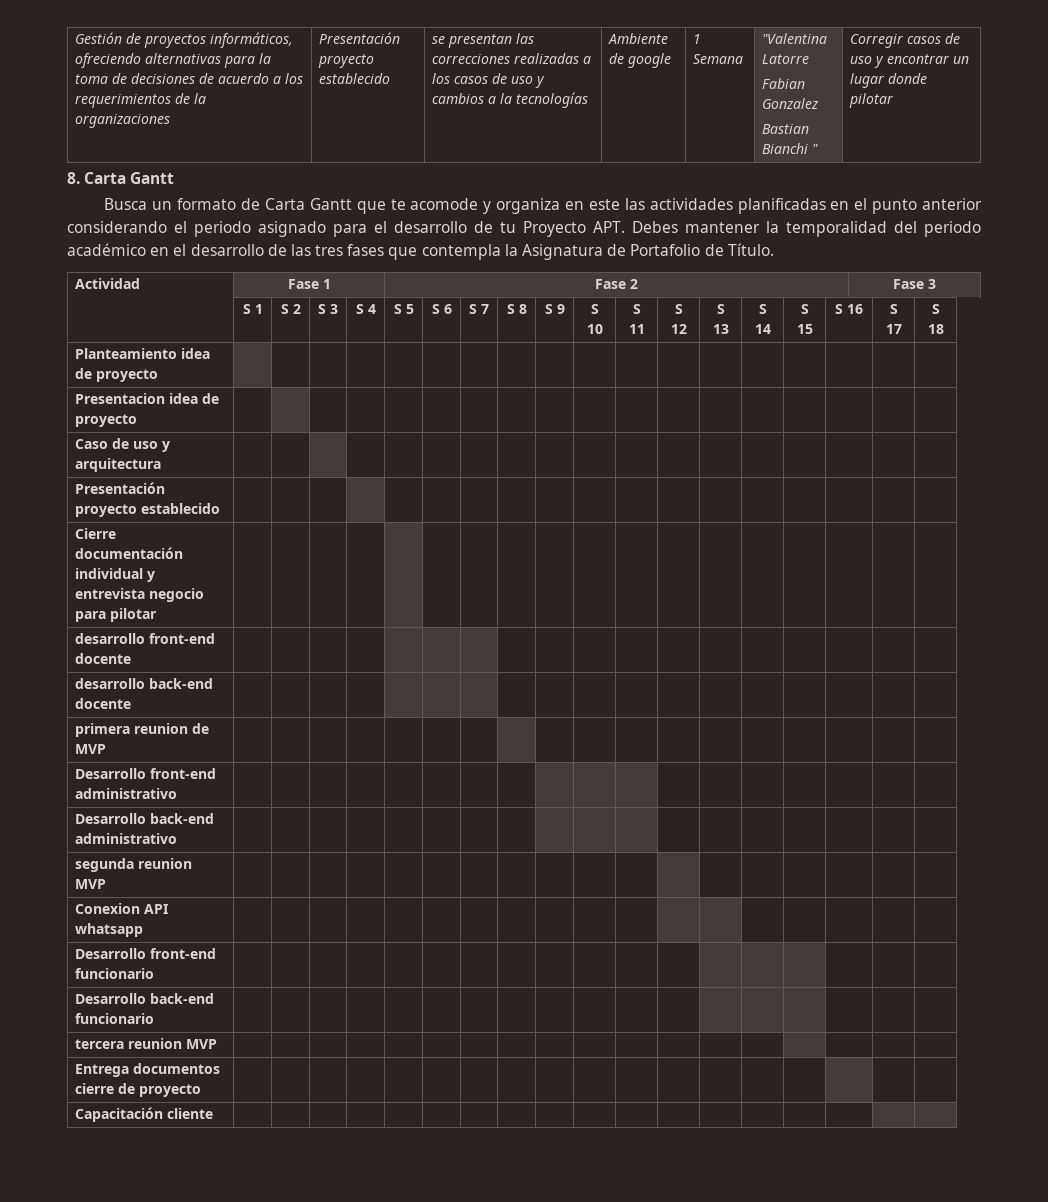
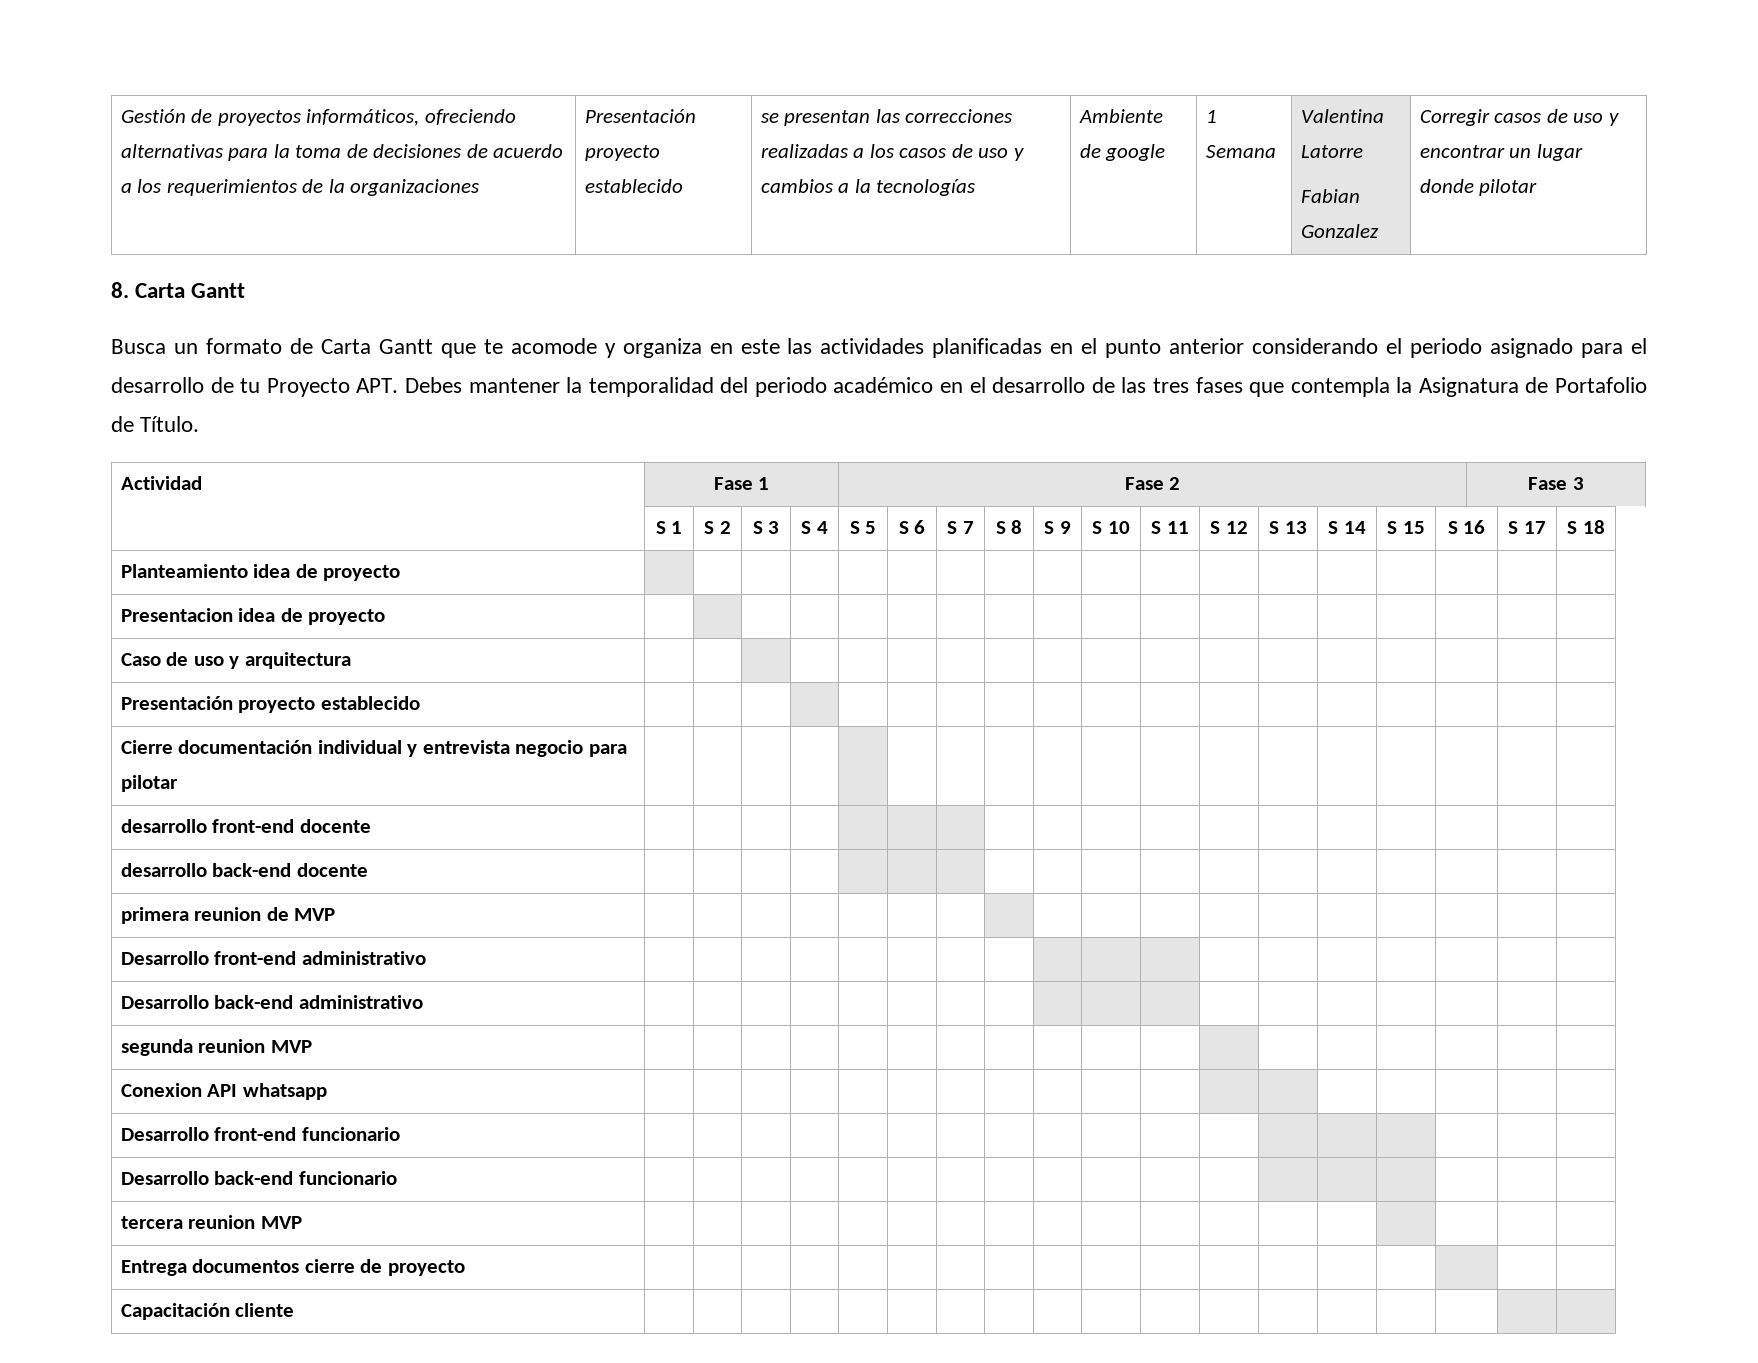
[761,33,827,44] "Valentina -> [1300,109,1384,123] Valentina
[761,124,809,134] [761,143,818,154] // Bastian Bianchi " -> (1379, 231) none

